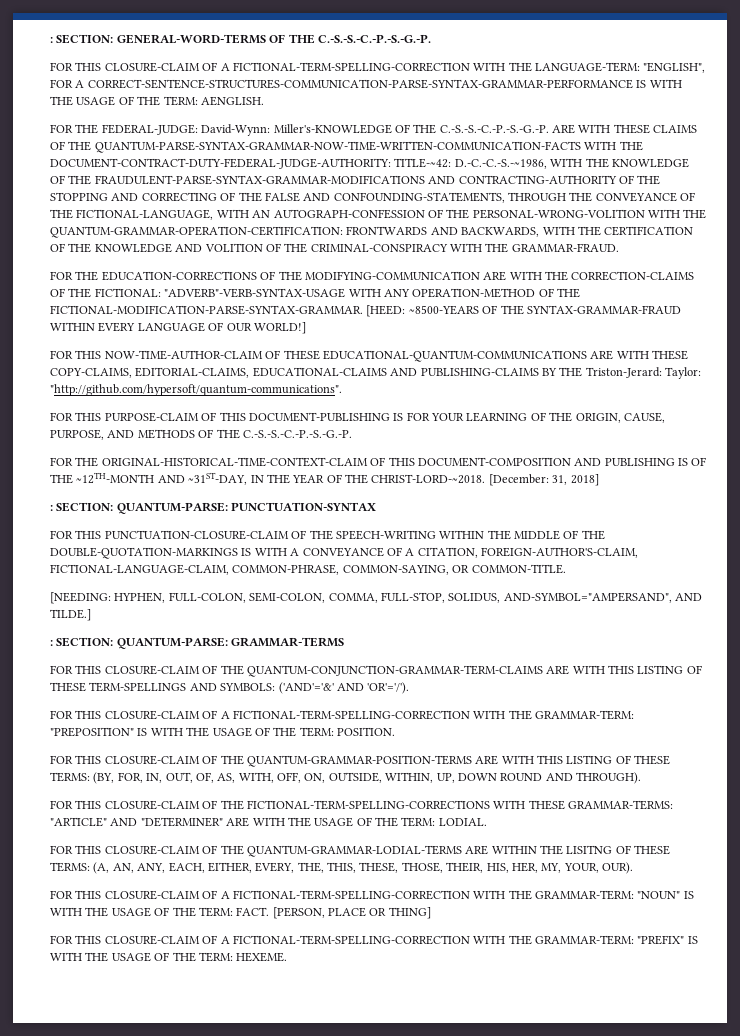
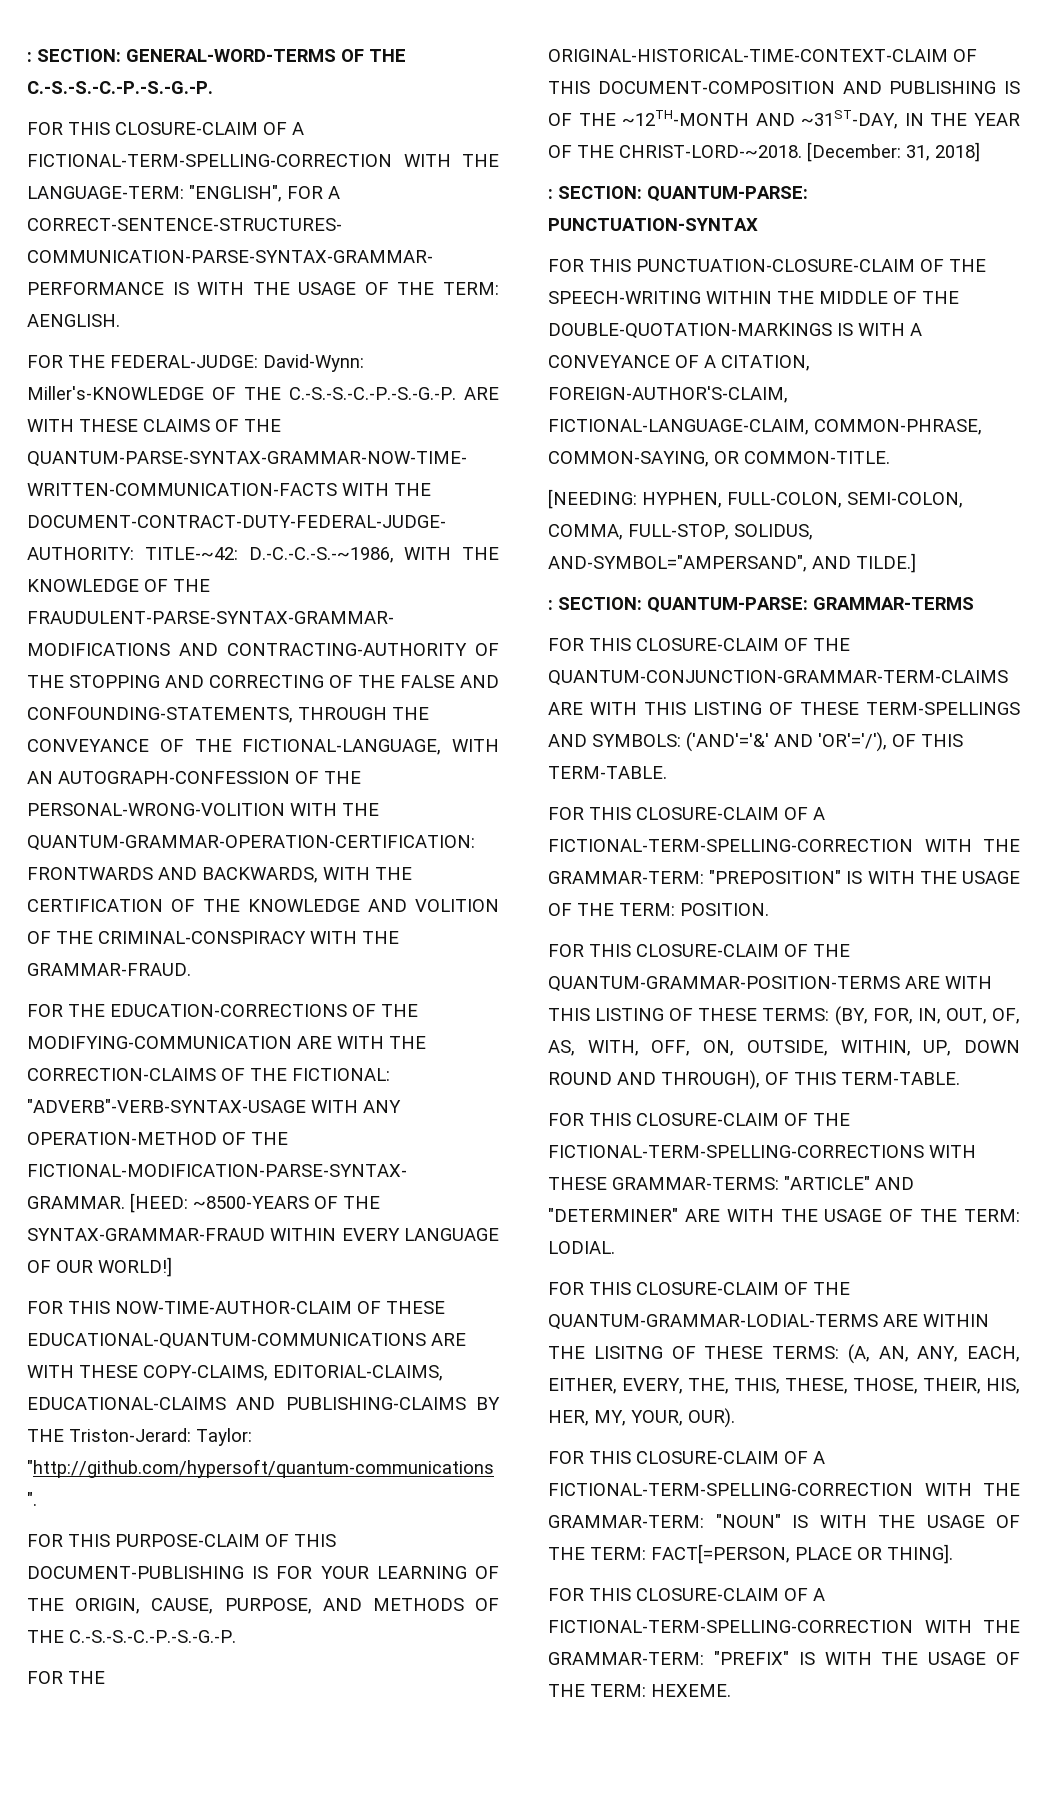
[367,682,410,694] 'OR'='/'). -> [818,732,963,752] [548,766,667,779] 'OR'='/'), OF THIS TERM-TABLE.
[576,772,641,784] THROUGH). -> [661,1070,960,1090] THROUGH), OF THIS TERM-TABLE.
[236,907,325,919] FACT. [PERSON, -> [651,1544,790,1564] FACT[=PERSON,
[388,907,431,919] THING] -> [887,1544,953,1564] THING].

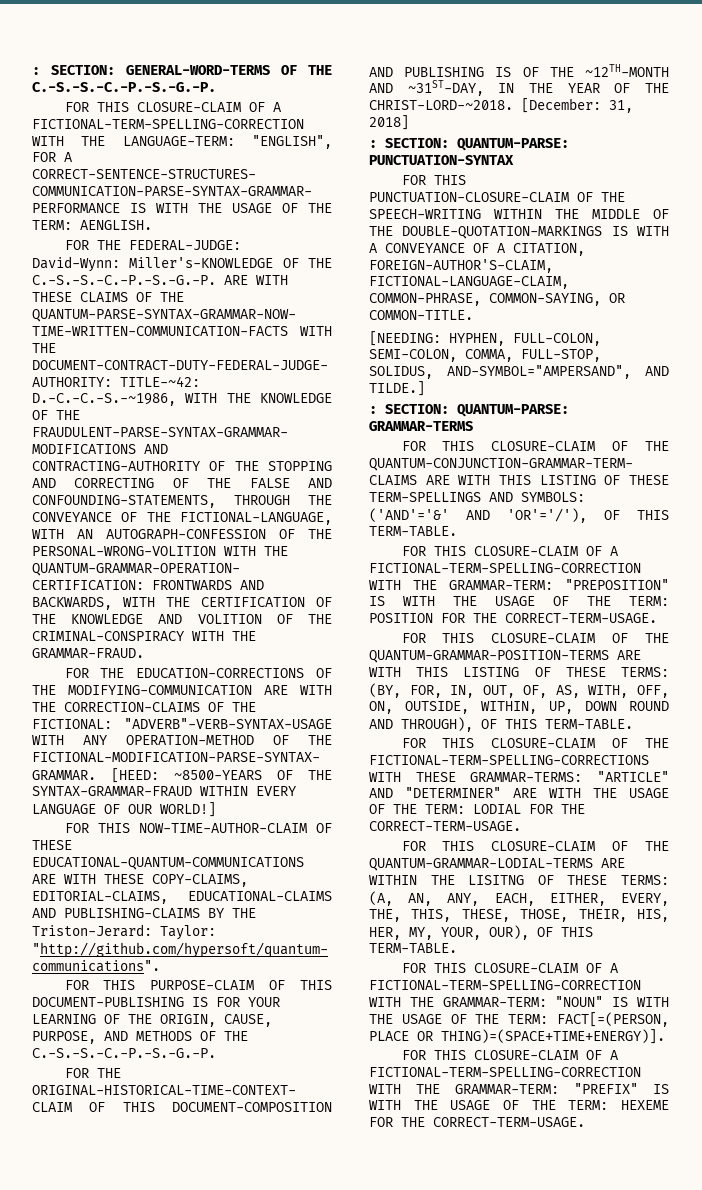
[680,903,769,916] POSITION. -> [369,613,657,623] POSITION FOR THE CORRECT-TERM-USAGE.
[548,1241,615,1254] LODIAL. -> [473,804,585,814] [369,821,521,831] LODIAL FOR THE CORRECT-TERM-USAGE.
[688,1408,735,1428] OUR). -> [489,925,593,940] [369,943,457,953] OUR), OF THIS TERM-TABLE.
[651,1544,790,1564] FACT[=PERSON, -> [557,1012,669,1027] FACT[=(PERSON,
[887,1544,953,1564] THING]. -> [441,1029,665,1044] THING)=(SPACE+TIME+ENERGY)].
[651,1684,731,1697] HEXEME. -> [621,1100,669,1110] [369,1117,585,1127] HEXEME FOR THE CORRECT-TERM-USAGE.

